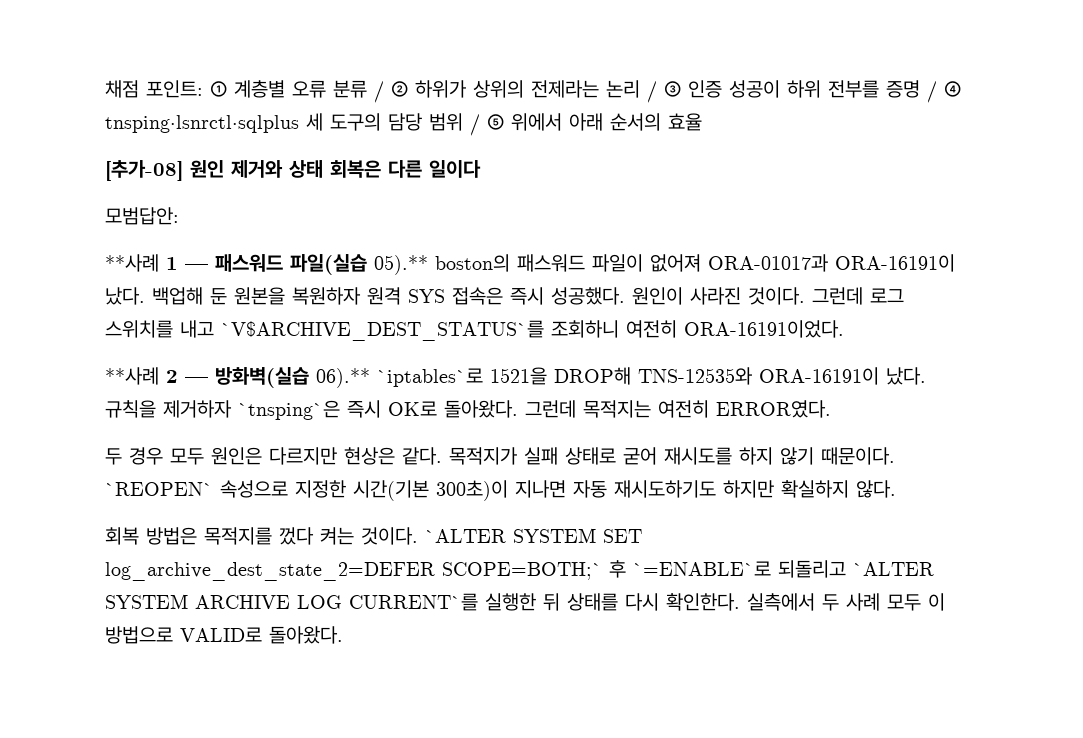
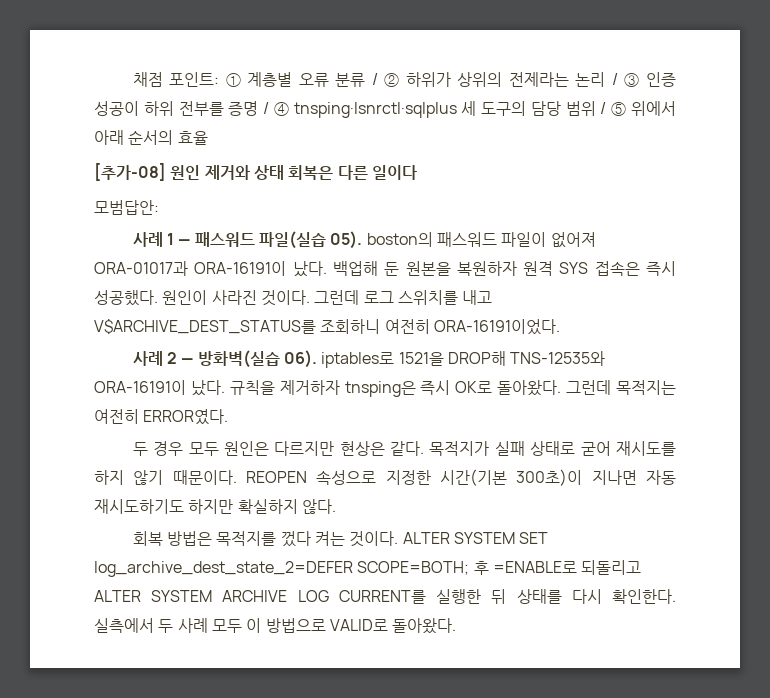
[105,254,159,272] **사례 -> [132,232,163,247] 사례
[374,255,428,275] 05).** -> [330,231,363,249] 05).
[221,320,544,341] `V$ARCHIVE_DEST_STATUS`를 -> [94,319,316,334] V$ARCHIVE_DEST_STATUS를
[105,367,159,385] **사례 -> [132,351,163,366] 사례
[316,368,483,388] 06).** `iptables`로 -> [284,350,395,368] 06). iptables로
[238,400,340,420] `tnsping`은 -> [344,381,416,397] tnsping은
[105,482,213,496] `REOPEN` -> [246,471,307,483] REOPEN
[425,529,506,543] `ALTER -> [402,532,450,544] ALTER
[442,560,934,580] SCOPE=BOTH;` 후 `=ENABLE`로 되돌리고 `ALTER -> [357,560,642,575] [94,590,141,602] SCOPE=BOTH; 후 =ENABLE로 되돌리고 ALTER
[349,593,478,611] CURRENT`를 -> [338,590,426,604] CURRENT를

